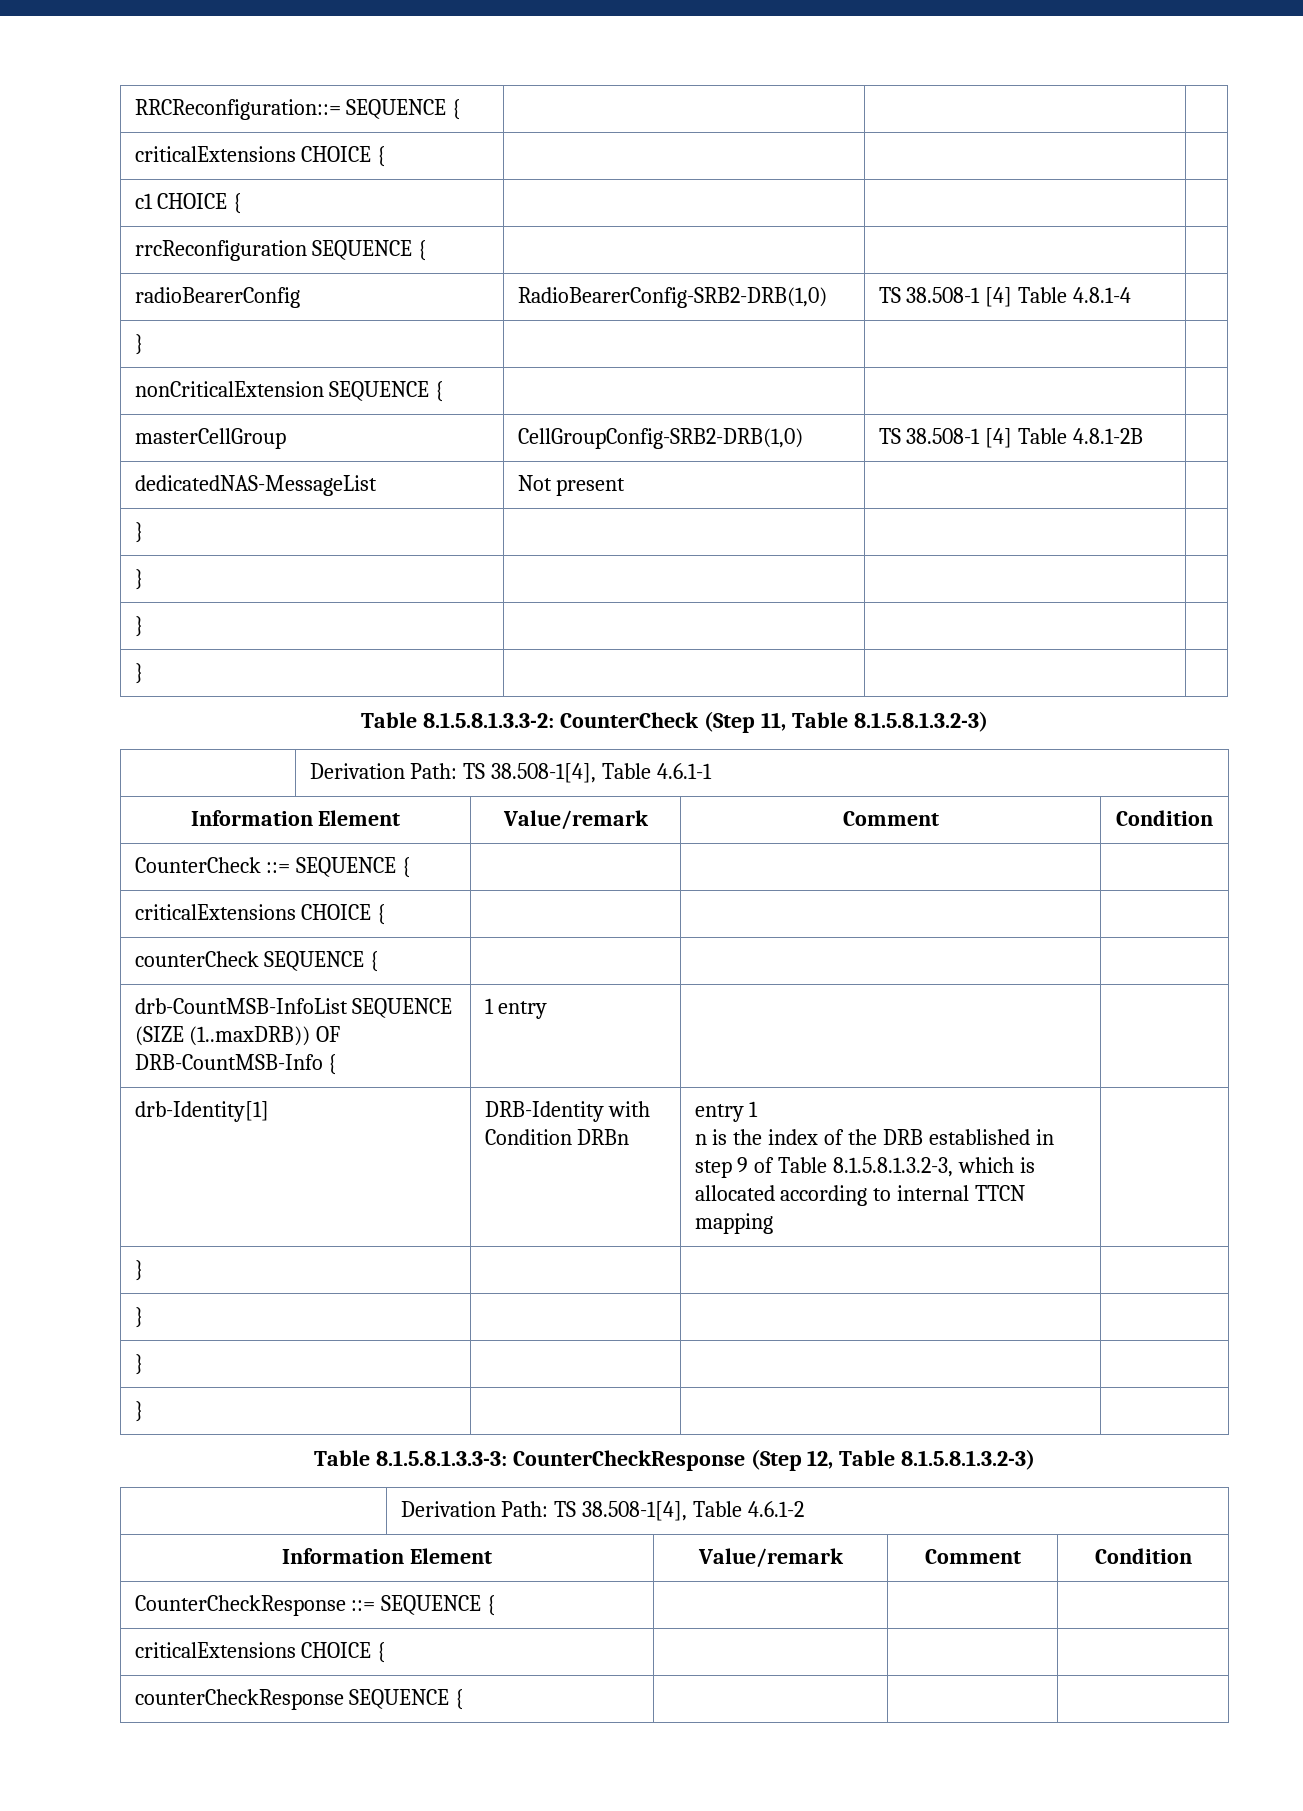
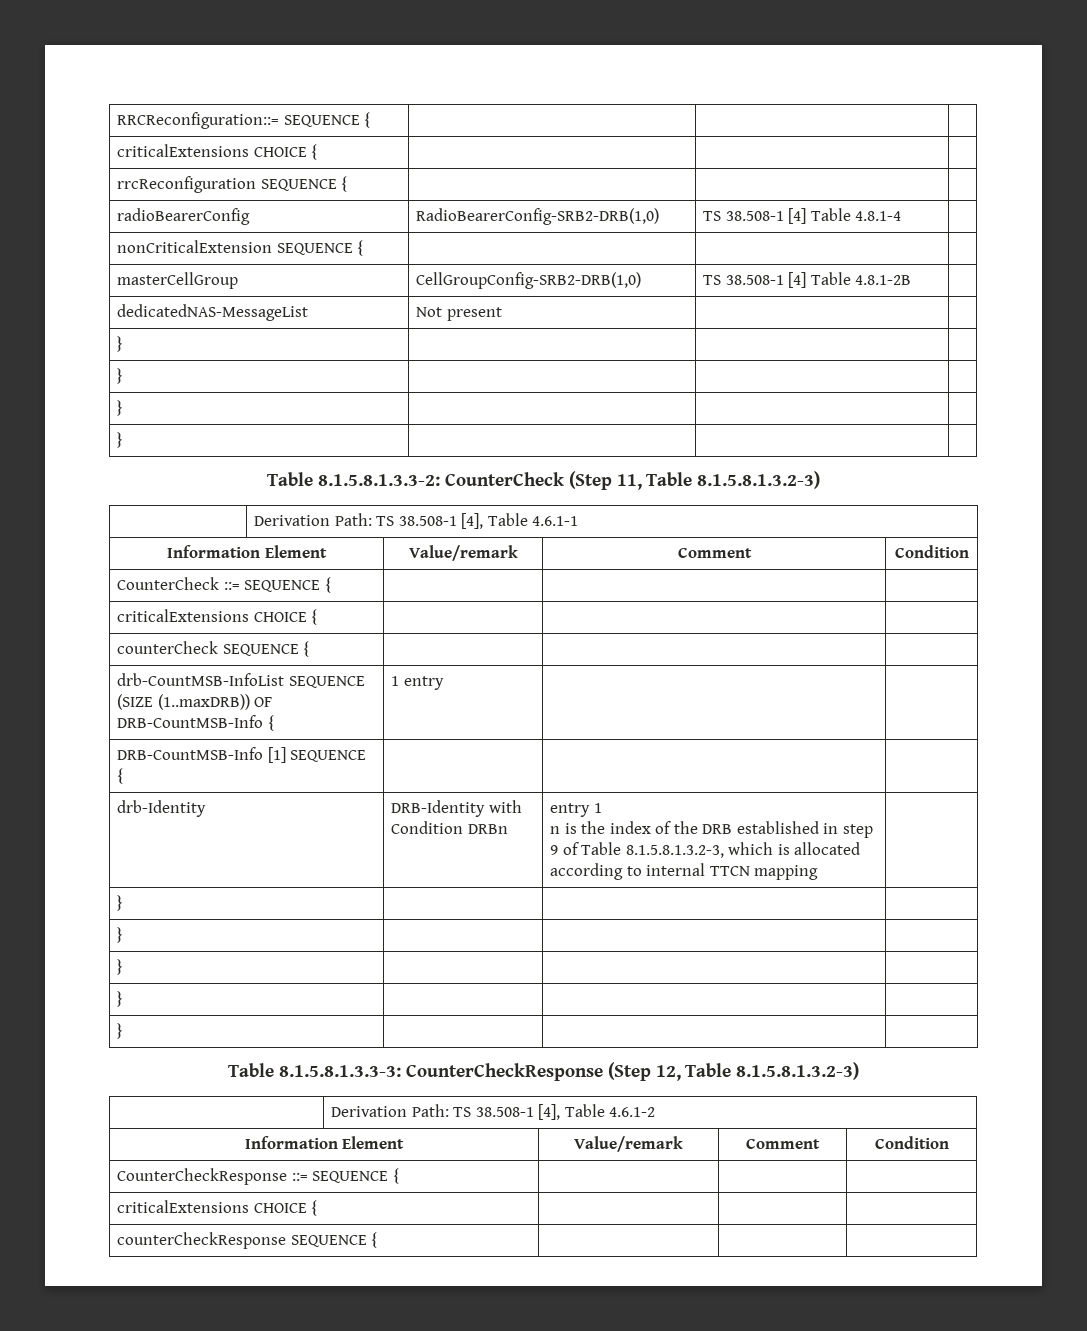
[134,193,243,214] // c1 CHOICE { | | | -> (318, 152) none
[134,334,144,355] // } | | | -> (902, 216) none
[491,763,597,783] 38.508-1[4], -> [398,513,484,529] 38.508-1 [4],
[134,1101,269,1122] drb-Identity[1] -> [117,747,367,763] [117,768,124,784] [117,800,207,817] DRB-CountMSB-Info [1] SEQUENCE { | | | // drb-Identity
(144, 1411) none -> [117,1023,124,1039] // } | | |
[582,1501,688,1521] 38.508-1[4], -> [475,1104,561,1120] 38.508-1 [4],

